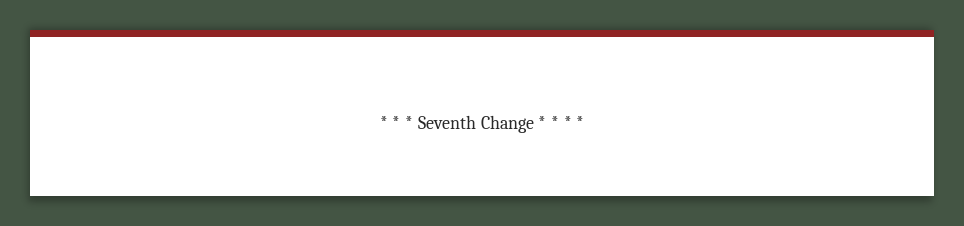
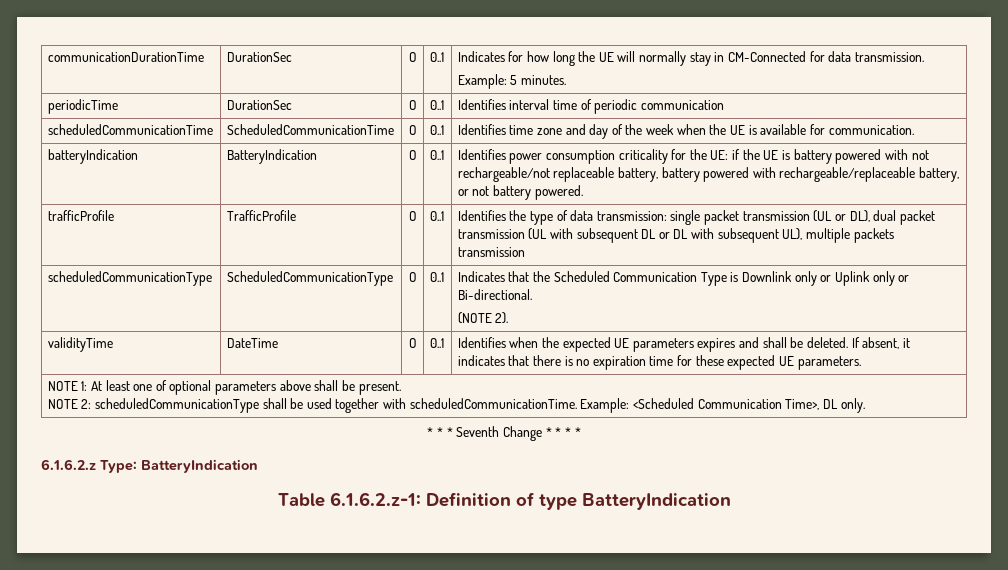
(379, 122) none -> [47,52,204,62] [226,52,292,62] [408,52,417,62] [429,52,444,62] [457,51,924,66] [457,74,566,89] [47,99,118,114] [226,100,292,110] [408,100,417,110] [429,100,444,110] [457,99,724,114] [47,124,213,135] [226,124,394,135] [408,125,417,135] [429,125,444,135] [457,124,914,139] [47,149,138,164] [226,149,317,164] [408,150,417,160] [429,150,444,160] [457,149,929,164] [457,167,960,182] [457,185,583,200] [47,210,114,221] [226,210,296,221] [408,211,417,221] [429,211,444,221] [457,210,935,225] [457,228,894,243] [457,247,525,257] [47,271,212,286] [226,271,393,286] [408,272,417,282] [429,272,444,282] [457,271,910,286] [457,289,532,300] [457,312,509,324] [47,337,113,352] [226,338,278,348] [408,338,417,348] [429,338,444,348] [457,337,910,352] [457,355,861,370] [47,380,401,395] [47,398,865,413] communicationDurationTime | DurationSec | O | 0..1 | Indicates for how long the UE will normally stay in CM-Connected for data transmission. // Example: 5 minutes. // periodicTime | DurationSec | O | 0..1 | Identifies interval time of periodic communication // scheduledCommunicationTime | ScheduledCommunicationTime | O | 0..1 | Identifies time zone and day of the week when the UE is available for communication. // batteryIndication | BatteryIndication | O | 0..1 | Identifies power consumption criticality for the UE: if the UE is battery powered with not rechargeable/not replaceable battery, battery powered with rechargeable/replaceable battery, or not battery powered. // trafficProfile | TrafficProfile | O | 0..1 | Identifies the type of data transmission: single packet transmission (UL or DL), dual packet transmission (UL with subsequent DL or DL with subsequent UL), multiple packets transmission // scheduledCommunicationType | ScheduledCommunicationType | O | 0..1 | Indicates that the Scheduled Communication Type is Downlink only or Uplink only or Bi-directional. // (NOTE 2). // validityTime | DateTime | O | 0..1 | Identifies when the expected UE parameters expires and shall be deleted. If absent, it indicates that there is no expiration time for these expected UE parameters. // NOTE 1: At least one of optional parameters above shall be present. // NOTE 2: scheduledCommunicationType shall be used together with scheduledCommunicationTime. Example: <Scheduled Communication Time>, DL only. //
(585, 122) none -> [41,459,258,473] [277,492,731,510] // 6.1.6.2.z Type: BatteryIndication // Table 6.1.6.2.z-1: Definition of type BatteryIndication

